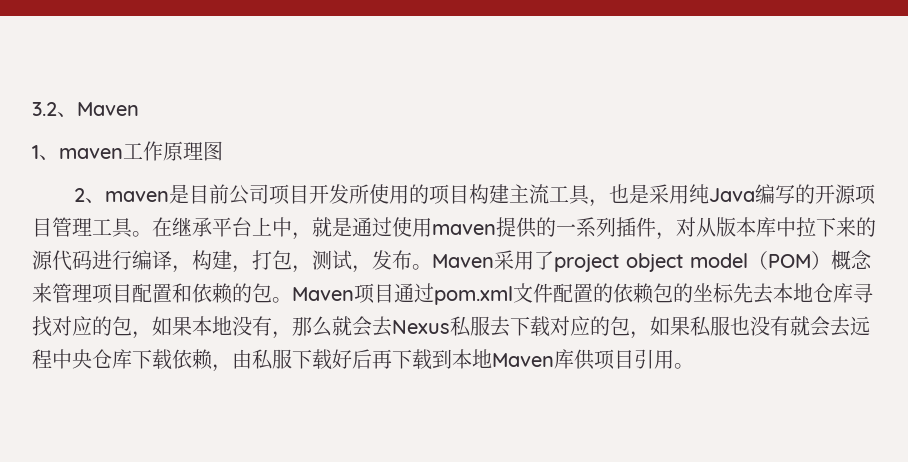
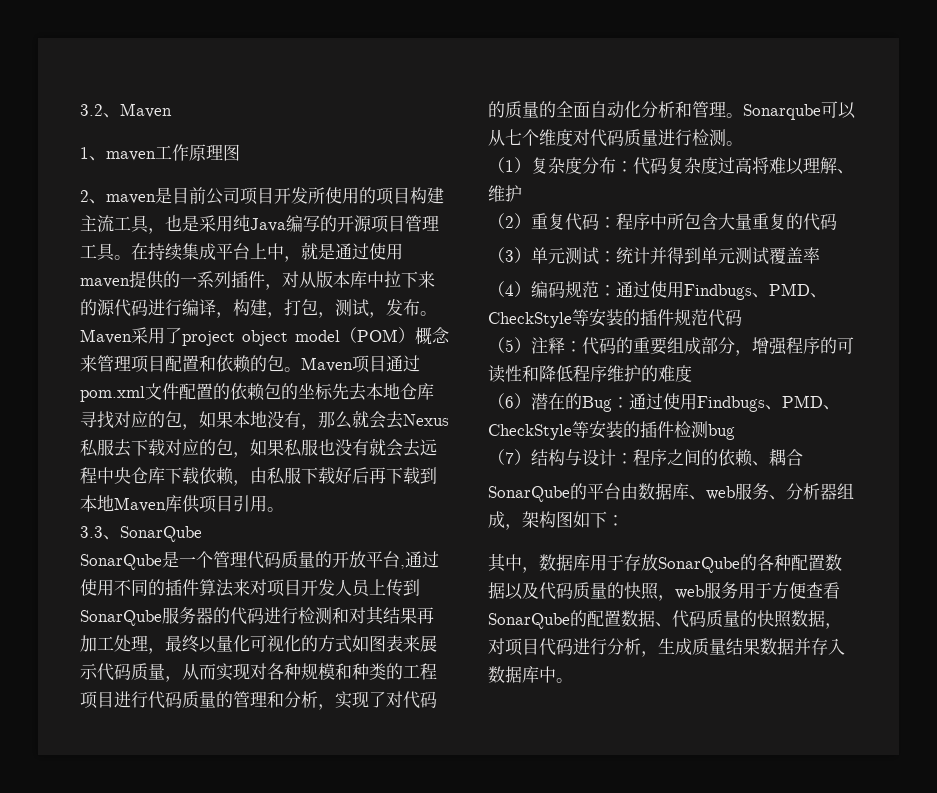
[172,217,212,237] 继承 -> [148,243,216,261] 持续集成
(694, 366) none -> [80,526,202,542] [80,551,439,570] [80,579,420,597] [80,606,434,626] [80,635,437,654] [80,663,437,682] [80,691,437,710] [488,101,856,120] [488,129,743,147] [488,157,854,175] [488,185,522,202] [488,213,837,231] [488,247,820,265] [488,281,827,300] [488,309,742,328] [488,337,854,356] [488,365,692,383] [488,393,840,412] [488,421,735,440] [488,448,803,467] [488,483,854,502] [488,511,624,530] [488,553,842,573] [488,582,840,601] [488,610,842,629] [488,638,845,657] [488,666,573,683] // 3.3、SonarQube // SonarQube是一个管理代码质量的开放平台,通过使用不同的插件算法来对项目开发人员上传到SonarQube服务器的代码进行检测和对其结果再加工处理，最终以量化可视化的方式如图表来展示代码质量，从而实现对各种规模和种类的工程项目进行代码质量的管理和分析，实现了对代码的质量的全面自动化分析和管理。Sonarqube可以从七个维度对代码质量进行检测。 // （1）复杂度分布：代码复杂度过高将难以理解、维护 // （2）重复代码：程序中所包含大量重复的代码 // （3）单元测试：统计并得到单元测试覆盖率 // （4）编码规范：通过使用Findbugs、PMD、CheckStyle等安装的插件规范代码 // （5）注释：代码的重要组成部分，增强程序的可读性和降低程序维护的难度 // （6）潜在的Bug：通过使用Findbugs、PMD、CheckStyle等安装的插件检测bug // （7）结构与设计：程序之间的依赖、耦合 // SonarQube的平台由数据库、web服务、分析器组成，架构图如下： // 其中，数据库用于存放SonarQube的各种配置数据以及代码质量的快照，web服务用于方便查看SonarQube的配置数据、代码质量的快照数据，对项目代码进行分析，生成质量结果数据并存入数据库中。

